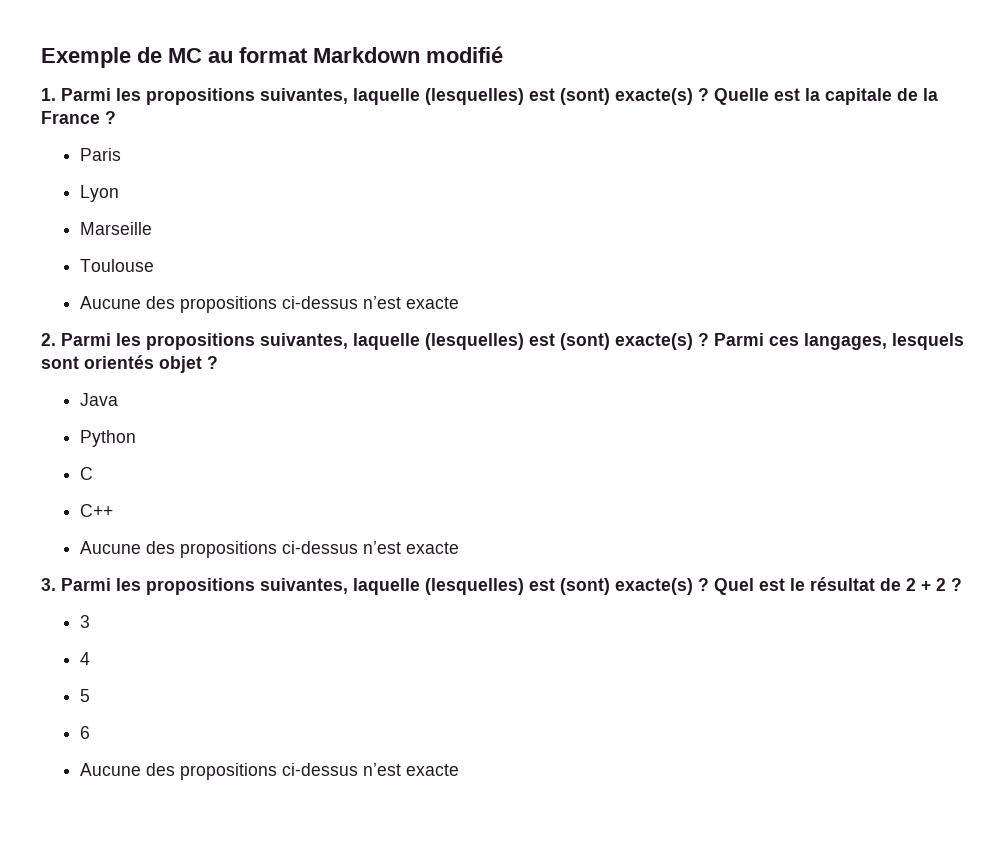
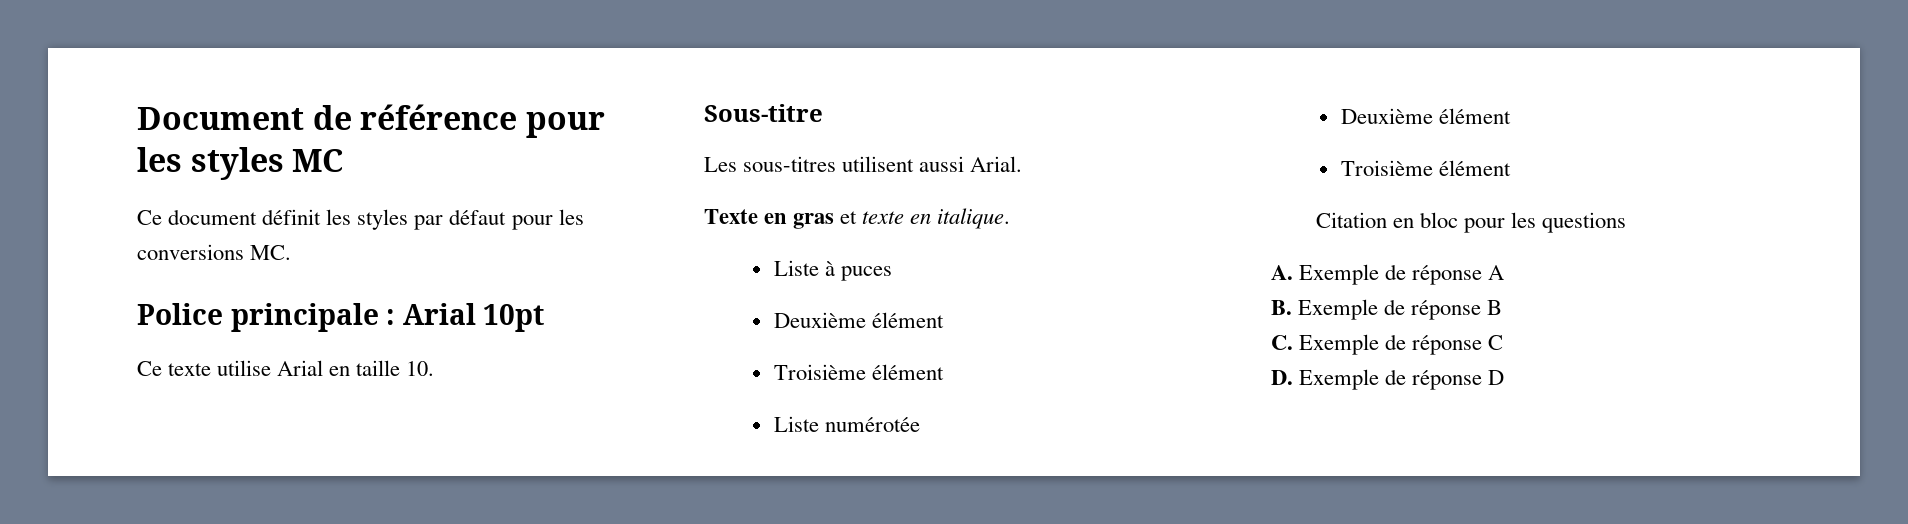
[41,46,503,68] [41,88,938,105] [41,111,116,124] [79,148,121,161] [79,185,119,202] [79,222,152,235] [79,259,154,272] [79,296,459,313] [41,333,964,350] [41,355,218,373] [79,393,118,406] [79,430,136,447] [79,467,93,480] [79,504,113,517] [79,541,459,558] [41,577,962,595] [79,615,90,628] [79,652,90,665] [79,689,90,702] [79,726,90,739] [79,763,459,780] Exemple de MC au format Markdown modifié // 1. Parmi les propositions suivantes, laquelle (lesquelles) est (sont) exacte(s) ? Quelle est la capitale de la France ? // Paris // Lyon // Marseille // Toulouse // Aucune des propositions ci-dessus n’est exacte // 2. Parmi les propositions suivantes, laquelle (lesquelles) est (sont) exacte(s) ? Parmi ces langages, lesquels sont orientés objet ? // Java // Python // C // C++ // Aucune des propositions ci-dessus n’est exacte // 3. Parmi les propositions suivantes, laquelle (lesquelles) est (sont) exacte(s) ? Quel est le résultat de 2 + 2 ? // 3 // 4 // 5 // 6 // Aucune des propositions ci-dessus n’est exacte -> [137,104,605,138] [137,147,344,180] [137,209,584,230] [137,244,292,260] [137,303,545,332] [137,360,435,376] [704,104,823,122] [704,156,1023,172] [704,208,1011,229] [773,260,892,281] [773,312,944,328] [773,364,944,380] [773,416,920,432] [1340,108,1511,124] [1340,160,1511,176] [1315,212,1627,233] [1271,264,1505,285] [1271,299,1503,320] [1271,334,1504,355] [1271,369,1505,390] Document de référence pour les styles MC // Ce document définit les styles par défaut pour les conversions MC. // Police principale : Arial 10pt // Ce texte utilise Arial en taille 10. // Sous-titre // Les sous-titres utilisent aussi Arial. // Texte en gras et texte en italique. // Liste à puces // Deuxième élément // Troisième élément // Liste numérotée // Deuxième élément // Troisième élément // Citation en bloc pour les questions // A. Exemple de réponse A // B. Exemple de réponse B // C. Exemple de réponse C // D. Exemple de réponse D

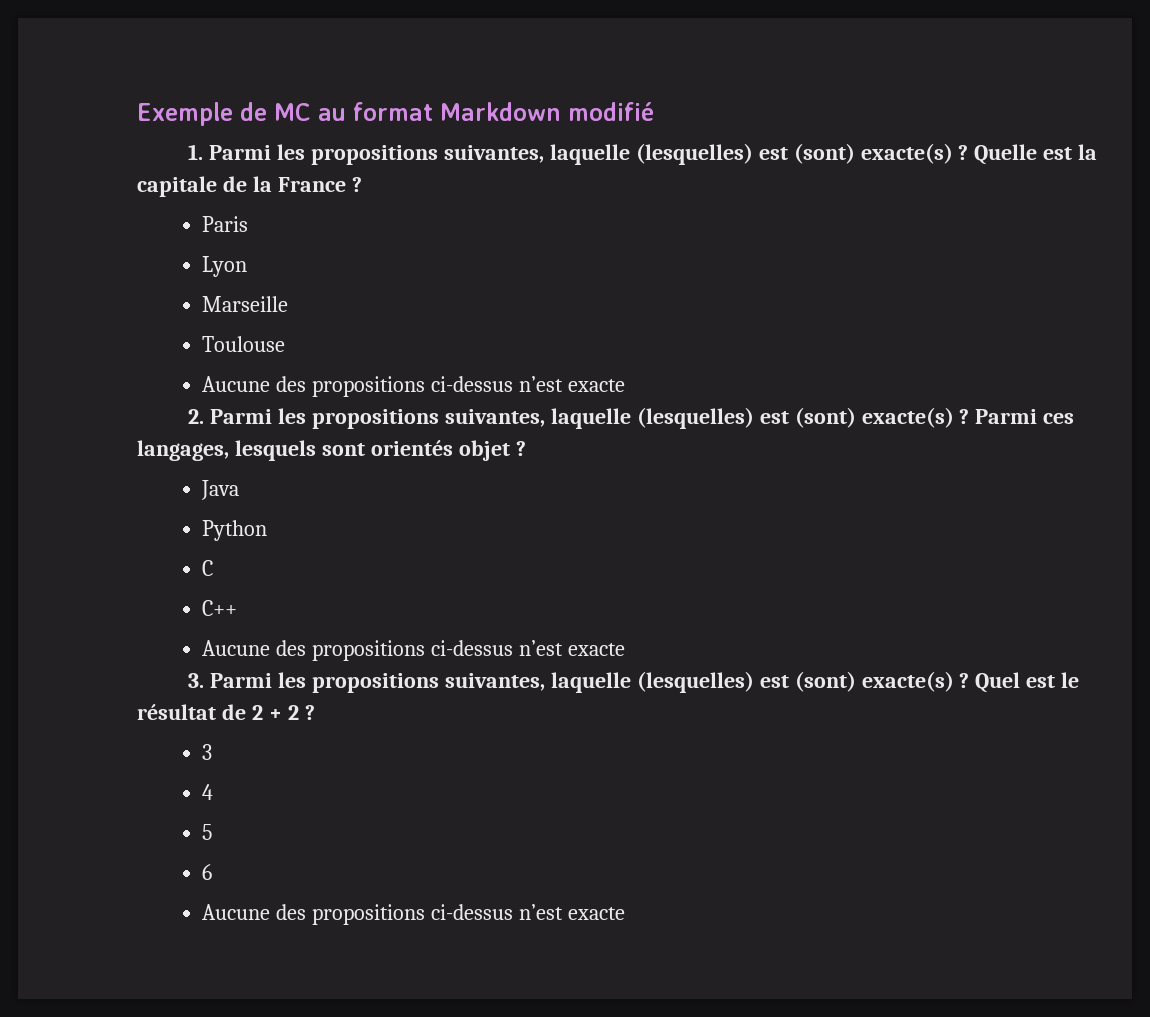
[137,104,605,138] [137,147,344,180] [137,209,584,230] [137,244,292,260] [137,303,545,332] [137,360,435,376] [704,104,823,122] [704,156,1023,172] [704,208,1011,229] [773,260,892,281] [773,312,944,328] [773,364,944,380] [773,416,920,432] [1340,108,1511,124] [1340,160,1511,176] [1315,212,1627,233] [1271,264,1505,285] [1271,299,1503,320] [1271,334,1504,355] [1271,369,1505,390] Document de référence pour les styles MC // Ce document définit les styles par défaut pour les conversions MC. // Police principale : Arial 10pt // Ce texte utilise Arial en taille 10. // Sous-titre // Les sous-titres utilisent aussi Arial. // Texte en gras et texte en italique. // Liste à puces // Deuxième élément // Troisième élément // Liste numérotée // Deuxième élément // Troisième élément // Citation en bloc pour les questions // A. Exemple de réponse A // B. Exemple de réponse B // C. Exemple de réponse C // D. Exemple de réponse D -> [137,102,655,126] [188,143,1098,165] [137,176,362,197] [202,216,249,232] [202,256,248,277] [202,296,289,312] [202,336,286,352] [202,376,626,397] [188,407,1075,429] [137,440,526,461] [201,480,240,500] [202,520,268,541] [202,560,214,576] [202,600,238,616] [202,640,626,661] [188,671,1080,693] [137,704,315,720] [202,744,213,760] [202,784,214,800] [202,824,213,840] [202,864,213,880] [202,904,626,925] Exemple de MC au format Markdown modifié // 1. Parmi les propositions suivantes, laquelle (lesquelles) est (sont) exacte(s) ? Quelle est la capitale de la France ? // Paris // Lyon // Marseille // Toulouse // Aucune des propositions ci-dessus n’est exacte // 2. Parmi les propositions suivantes, laquelle (lesquelles) est (sont) exacte(s) ? Parmi ces langages, lesquels sont orientés objet ? // Java // Python // C // C++ // Aucune des propositions ci-dessus n’est exacte // 3. Parmi les propositions suivantes, laquelle (lesquelles) est (sont) exacte(s) ? Quel est le résultat de 2 + 2 ? // 3 // 4 // 5 // 6 // Aucune des propositions ci-dessus n’est exacte

